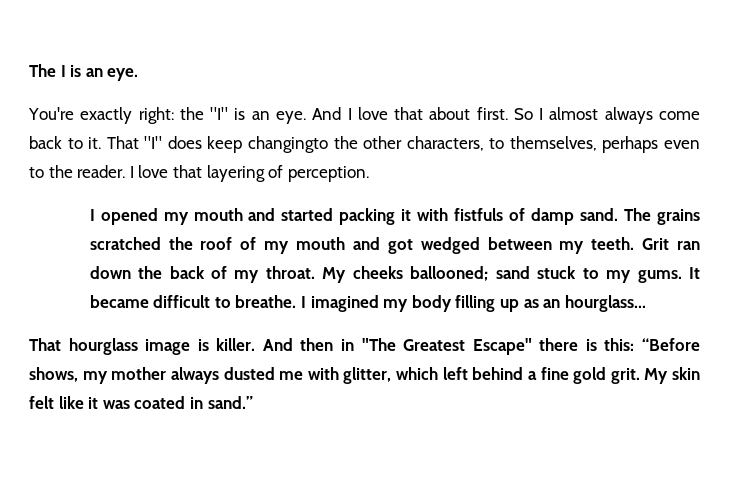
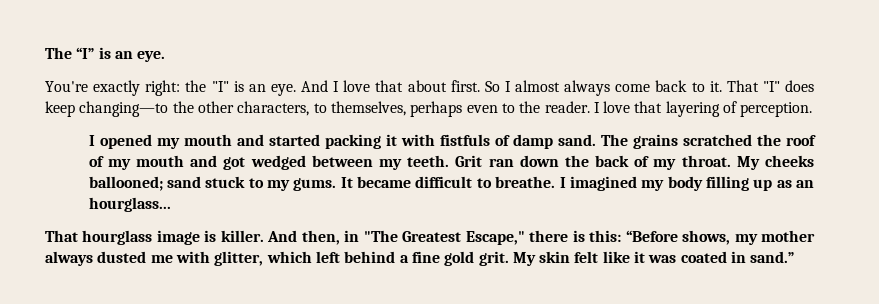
[29,64,66,77] The I -> [45,47,95,59] The “I”
[248,136,328,153] changingto -> [79,101,169,117] changing—to
[300,338,334,351] then -> [301,230,340,245] then,
[472,338,532,355] Escape" -> [465,231,525,245] Escape,"

